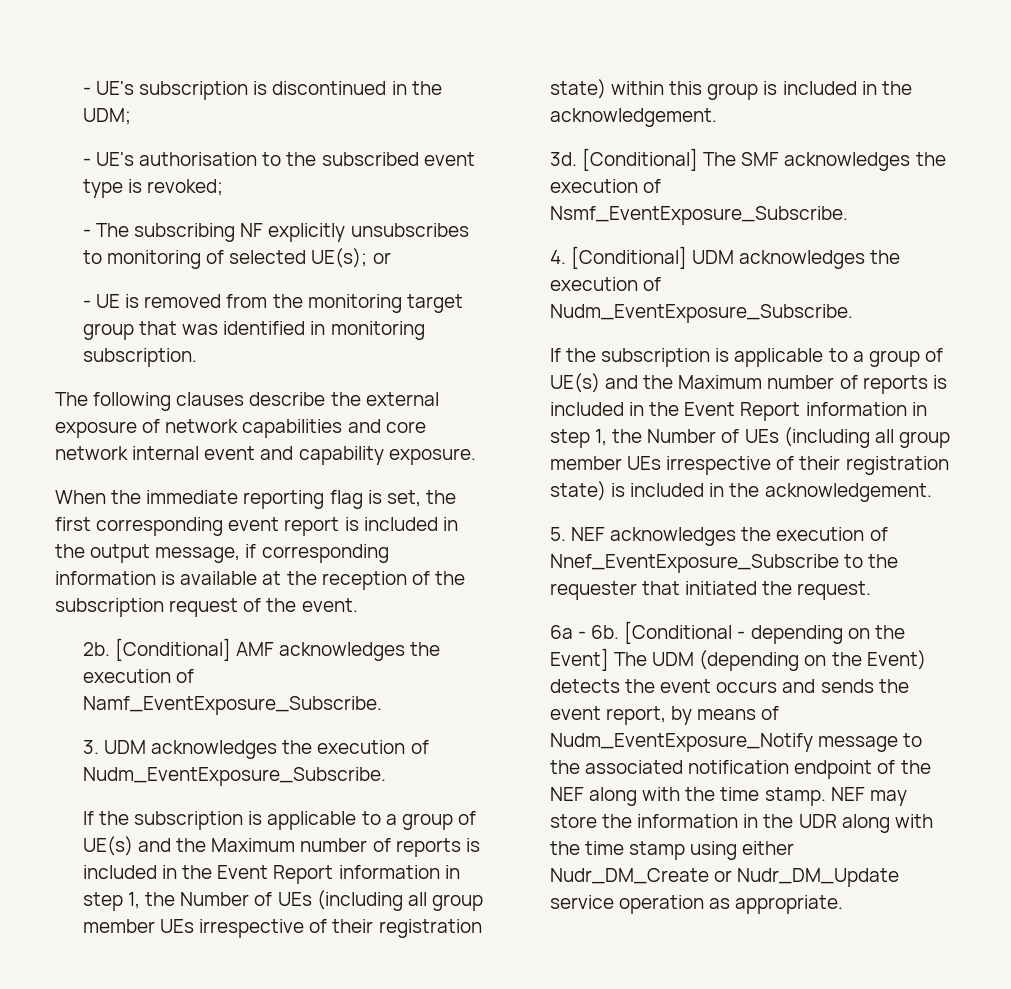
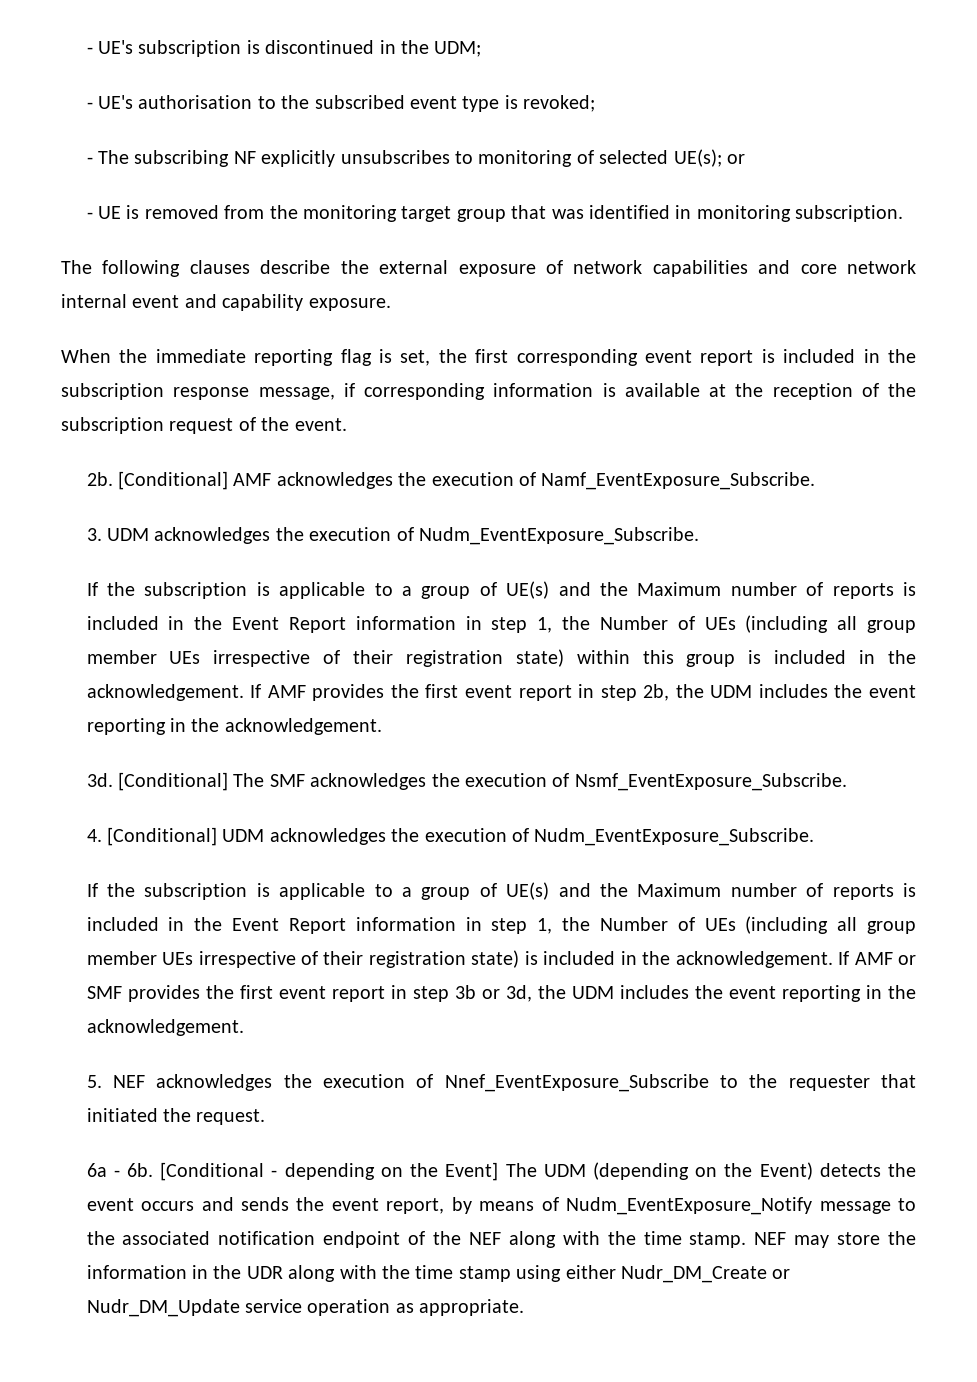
[90,544,151,563] output -> [61,383,250,400] subscription response
(717, 117) none -> [250,684,916,701] [86,718,382,735] If AMF provides the first event report in step 2b, the UDM includes the event reporting in the acknowledgement.
(932, 492) none -> [838,951,916,965] [86,985,916,1002] [86,1019,244,1036] If AMF or SMF provides the first event report in step 3b or 3d, the UDM includes the event reporting in the acknowledgement.

